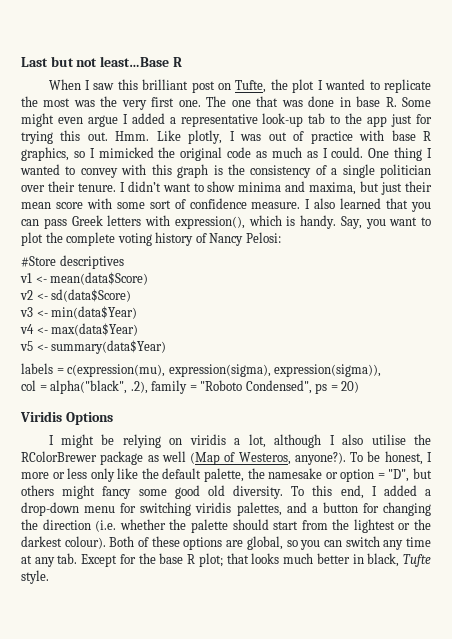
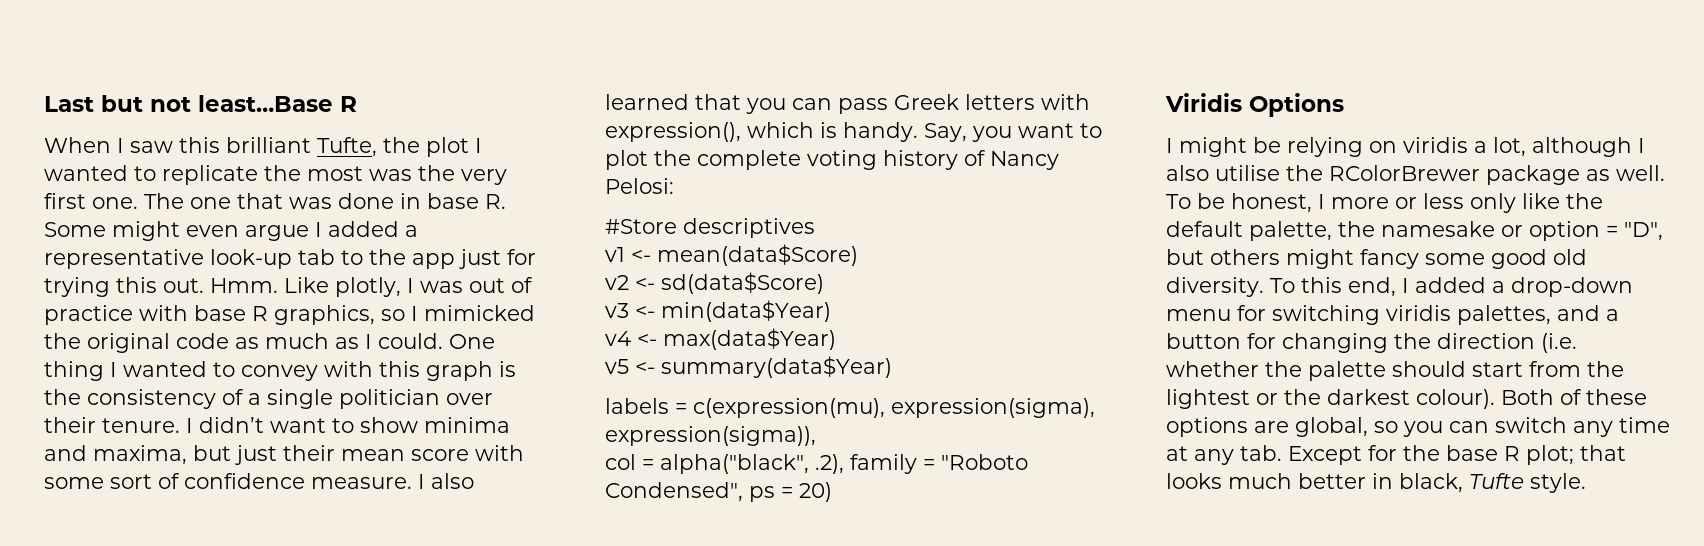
[191,81,232,93] post on -> (311, 145) none
[161,451,346,465] well (Map of Westeros, anyone?). -> [1616,165,1665,181] well.

